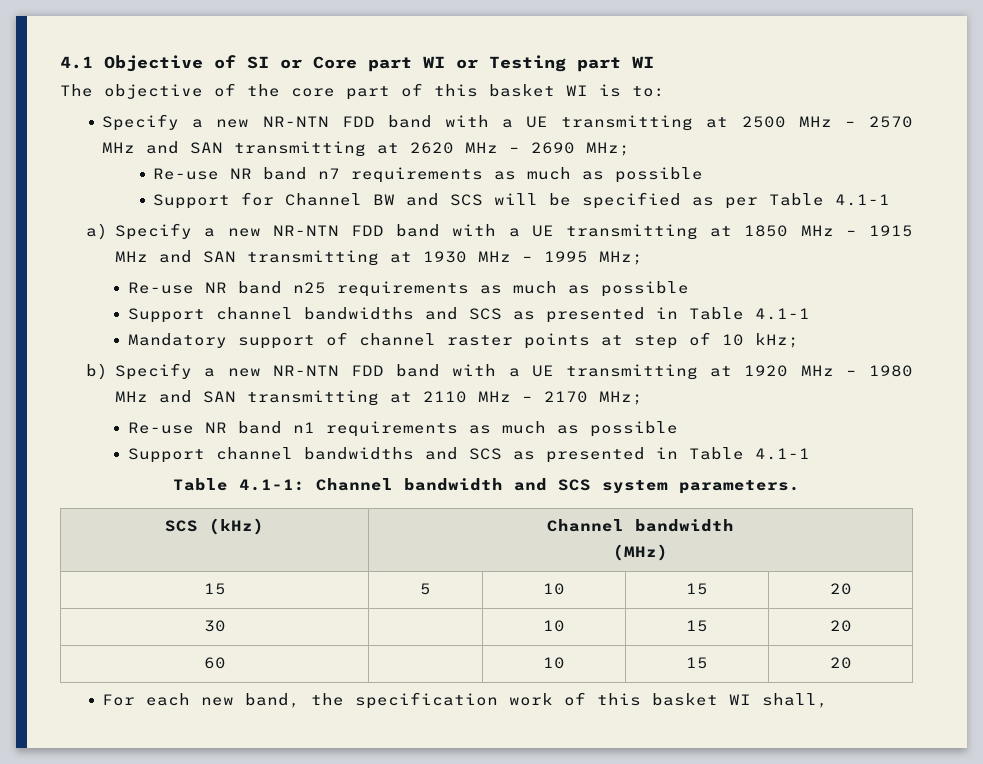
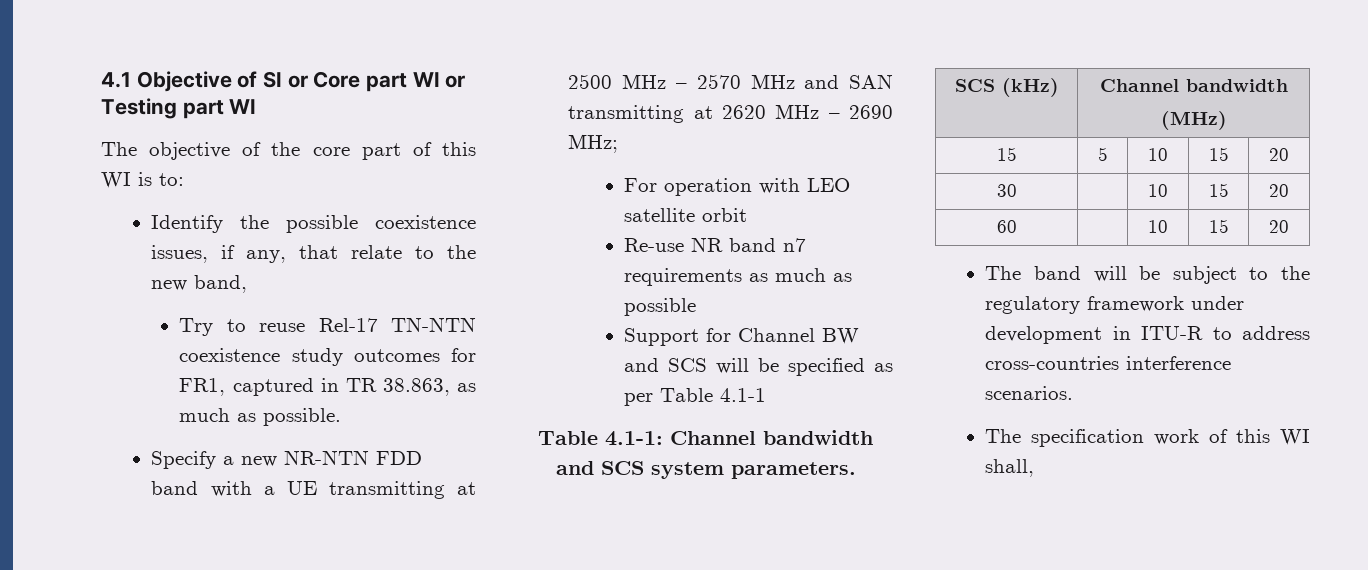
[489,84,555,97] basket -> (477, 149) none
(665, 91) none -> [151,215,476,233] [151,245,476,263] [151,275,248,293] [179,317,476,336] [179,348,476,366] [179,378,476,396] [179,408,342,426] // Identify the possible coexistence issues, if any, that relate to the new band, // Try to reuse Rel-17 TN-NTN coexistence study outcomes for FR1, captured in TR 38.863, as much as possible.
(631, 149) none -> [624,178,851,196] [624,208,748,222] // For operation with LEO satellite orbit
[85,223,913,240] [115,250,644,266] [127,281,689,297] [127,307,810,323] [127,332,799,349] [85,363,913,380] [115,390,644,406] [127,421,678,437] [127,447,810,463] // a) Specify a new NR-NTN FDD band with a UE transmitting at 1850 MHz – 1915 MHz and SAN transmitting at 1930 MHz – 1995 MHz; // Re-use NR band n25 requirements as much as possible // Support channel bandwidths and SCS as presented in Table 4.1-1 // Mandatory support of channel raster points at step of 10 kHz; // b) Specify a new NR-NTN FDD band with a UE transmitting at 1920 MHz – 1980 MHz and SAN transmitting at 2110 MHz – 2170 MHz; // Re-use NR band n1 requirements as much as possible // Support channel bandwidths and SCS as presented in Table 4.1-1 -> (767, 395) none
[102,693,345,708] For each new band, the -> [985,266,1310,284] [985,296,1245,314] [985,326,1310,344] [985,356,1232,370] [985,386,1074,400] [985,429,1022,443] The band will be subject to the regulatory framework under development in ITU-R to address cross-countries interference scenarios. // The
[652,693,719,706] basket -> (1271, 436) none

